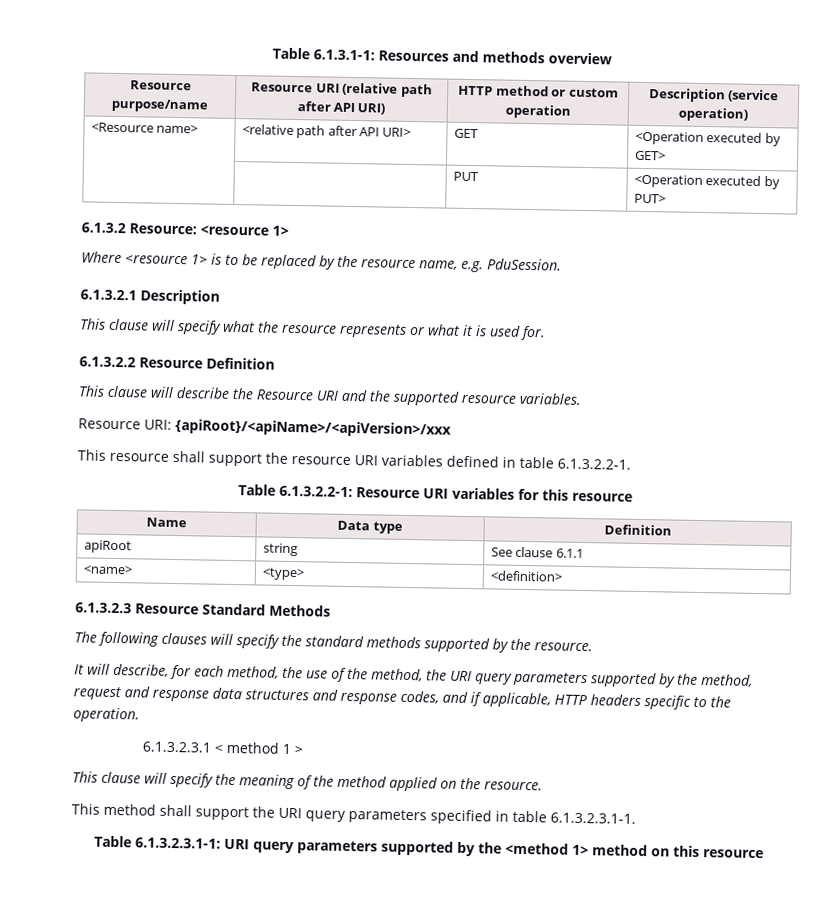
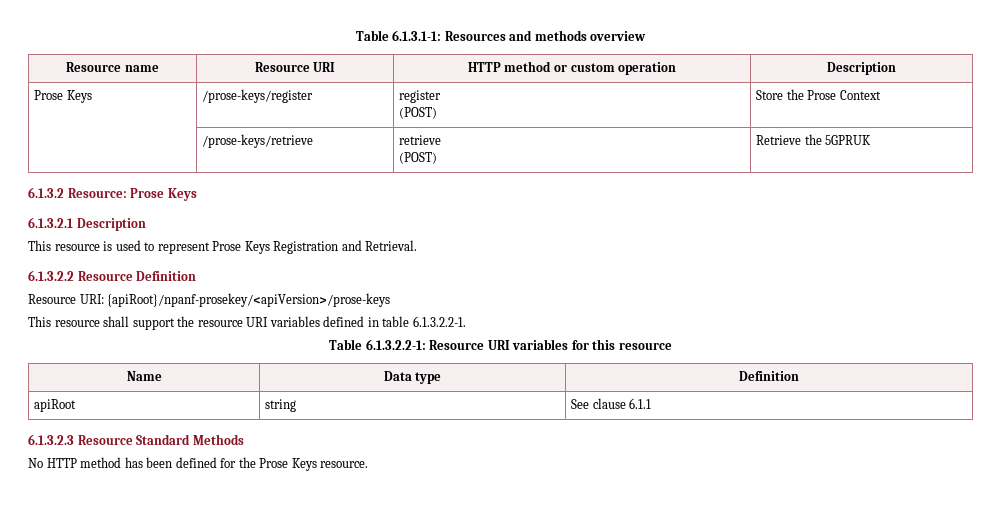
[111,98,208,113] [251,82,433,98] [296,101,386,115] purpose/name | Resource URI (relative path after API URI) -> [124,65,159,72] [254,62,336,72] name | Resource URI
[728,89,780,103] [678,107,748,122] [90,122,199,134] [241,124,412,139] [453,128,479,139] [634,130,781,147] [634,150,666,161] [452,171,479,182] [633,173,780,190] [633,193,666,204] [81,222,289,236] [81,251,562,273] [80,289,220,305] [80,318,546,341] [79,356,275,370] [78,385,582,406] (service operation) // <Resource name> | <relative path after API URI> | GET | <Operation executed by GET> // | | PUT | <Operation executed by PUT> // 6.1.3.2 Resource: <resource 1> // Where <resource 1> is to be replaced by the resource name, e.g. PduSession. // 6.1.3.2.1 Description // This clause will specify what the resource represents or what it is used for. // 6.1.3.2.2 Resource Definition // This clause will describe the Resource URI and the supported resource variables. -> [34,90,92,103] [202,89,314,103] [399,90,442,103] [399,107,438,119] [756,89,881,100] [202,134,314,148] [399,135,442,145] [399,152,438,164] [756,134,872,145] [28,187,197,201] [28,217,146,231] [28,240,418,254] [28,270,197,281] // Prose Keys | /prose-keys/register | register // (POST) | Store the Prose Context // | /prose-keys/retrieve | retrieve // (POST) | Retrieve the 5GPRUK // 6.1.3.2 Resource: Prose Keys // 6.1.3.2.1 Description // This resource is used to represent Prose Keys Registration and Retrieval. // 6.1.3.2.2 Resource Definition
[175,419,452,438] {apiRoot}/<apiName>/<apiVersion>/xxx -> [107,293,391,307] {apiRoot}/npanf-prosekey/<apiVersion>/prose-keys
[82,565,133,575] [261,567,304,581] [489,570,562,582] // <name> | <type> | <definition> -> (652, 403) none
[74,631,593,653] [74,663,753,688] [73,686,731,710] [73,707,140,723] [141,741,303,755] [72,771,543,792] [71,803,636,825] [94,835,764,859] The following clauses will specify the standard methods supported by the resource. // It will describe, for each method, the use of the method, the URI query parameters supported by the method, request and response data structures and response codes, and if applicable, HTTP headers specific to the operation. // 6.1.3.2.3.1 < method 1 > // This clause will specify the meaning of the method applied on the resource. // This method shall support the URI query parameters specified in table 6.1.3.2.3.1-1. // Table 6.1.3.2.3.1-1: URI query parameters supported by the <method 1> method on this resource -> [28,457,369,471] No HTTP method has been defined for the Prose Keys resource.

